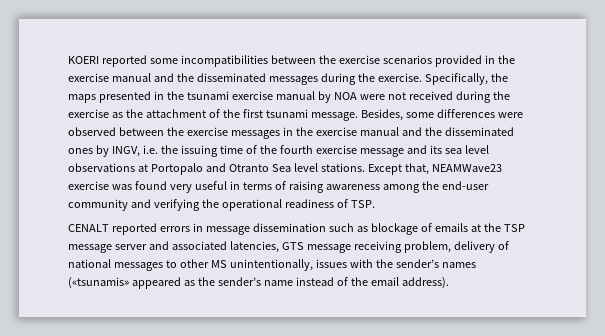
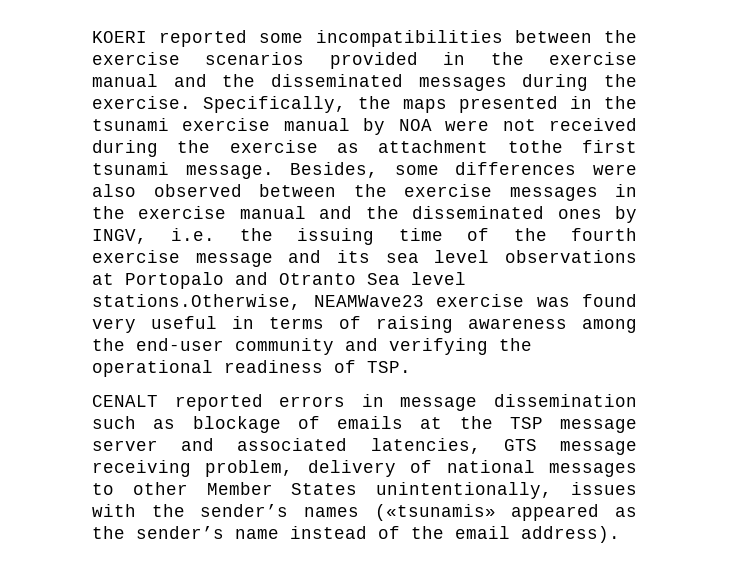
[125,109,240,118] the attachment of the -> [378,140,563,153] attachment tothe
(523, 115) none -> [92,184,136,197] also
[320,163,429,175] stations. Except that, -> [92,294,301,310] stations.Otherwise,
[210,260,227,268] MS -> [206,482,358,495] Member States

